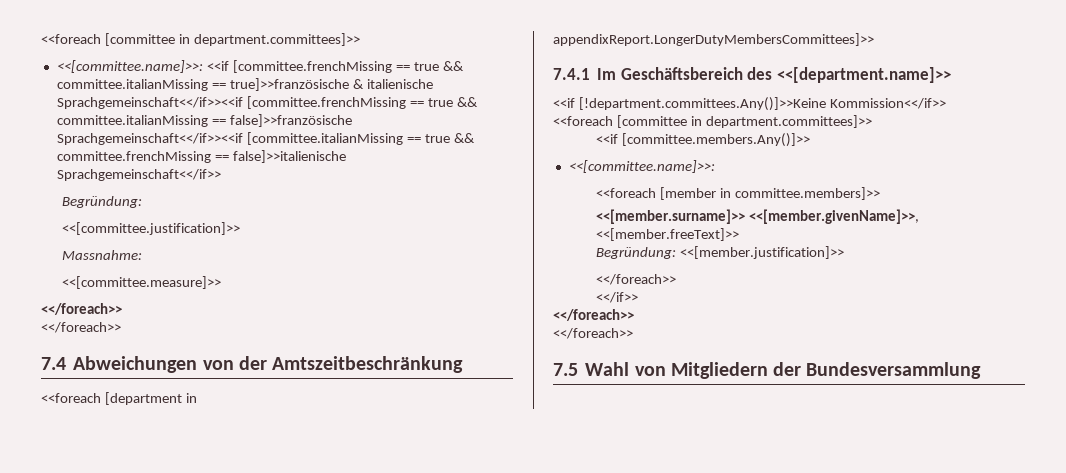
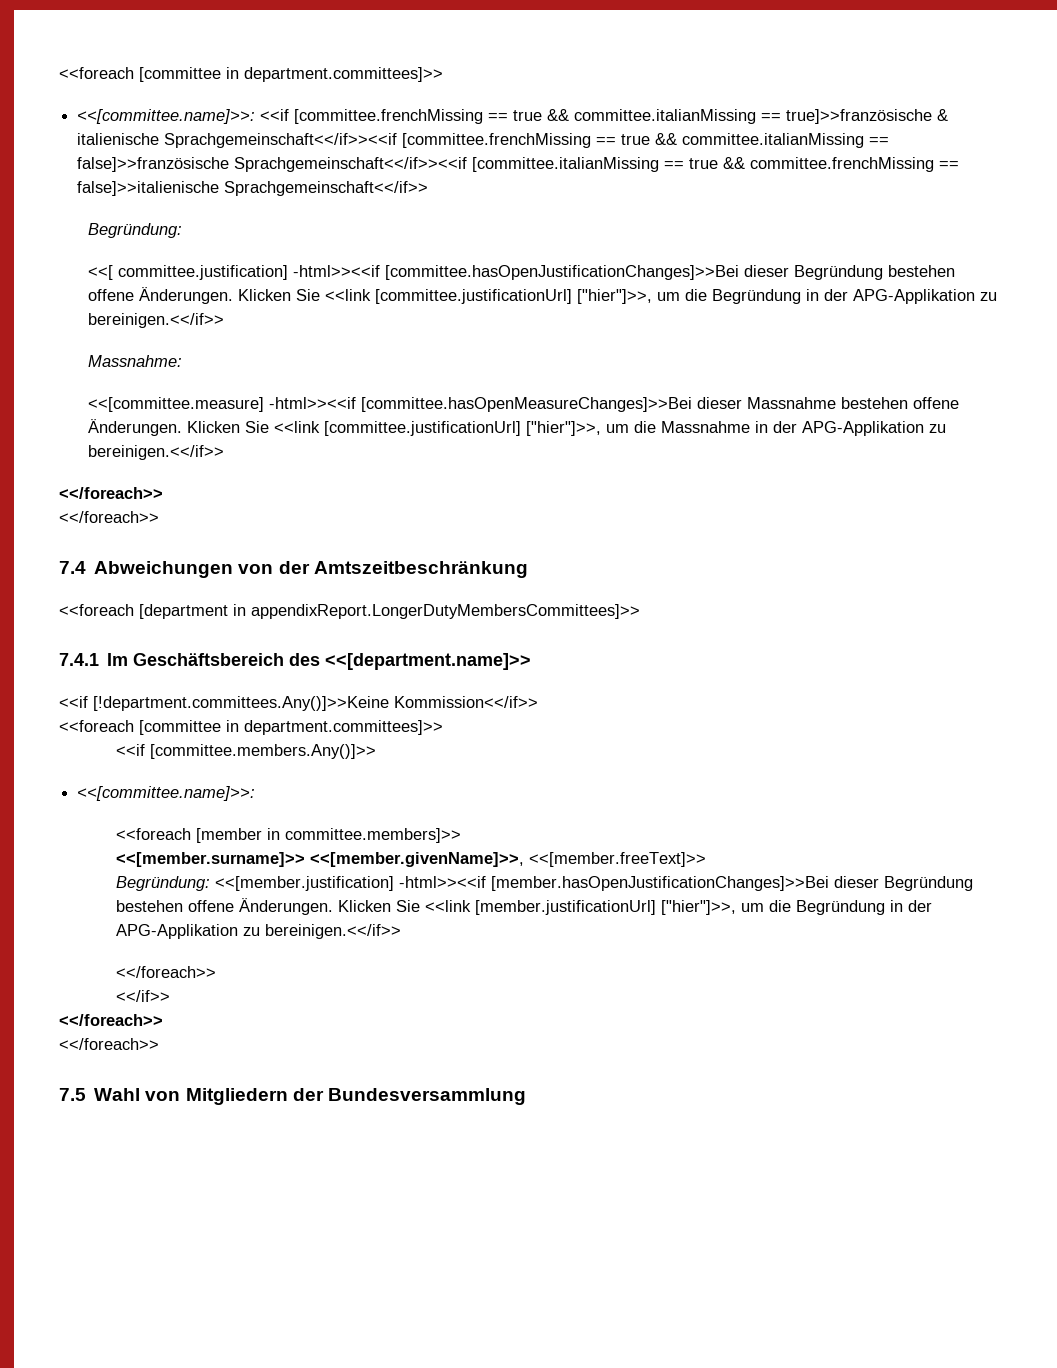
[62,222,241,235] [62,250,143,260] [62,276,222,289] <<[committee.justification]>> // Massnahme: // <<[committee.measure]>> -> [87,265,955,280] [87,287,997,304] [87,313,224,328] [87,355,182,367] [87,397,959,412] [87,419,946,436] [87,445,224,460] <<[ committee.justification] -html>><<if [committee.hasOpenJustificationChanges]>>Bei dieser Begründung bestehen offene Änderungen. Klicken Sie <<link [committee.justificationUrl] ["hier"]>>, um die Begründung in der APG-Applikation zu bereinigen.<</if>> // Massnahme: // <<[committee.measure] -html>><<if [committee.hasOpenMeasureChanges]>>Bei dieser Massnahme bestehen offene Änderungen. Klicken Sie <<link [committee.justificationUrl] ["hier"]>>, um die Massnahme in der APG-Applikation zu bereinigen.<</if>>
[679,246,844,259] <<[member.justification]>> -> [215,876,974,891] [116,898,933,915] [116,924,402,939] <<[member.justification] -html>><<if [member.hasOpenJustificationChanges]>>Bei dieser Begründung bestehen offene Änderungen. Klicken Sie <<link [member.justificationUrl] ["hier"]>>, um die Begründung in der APG-Applikation zu bereinigen.<</if>>

